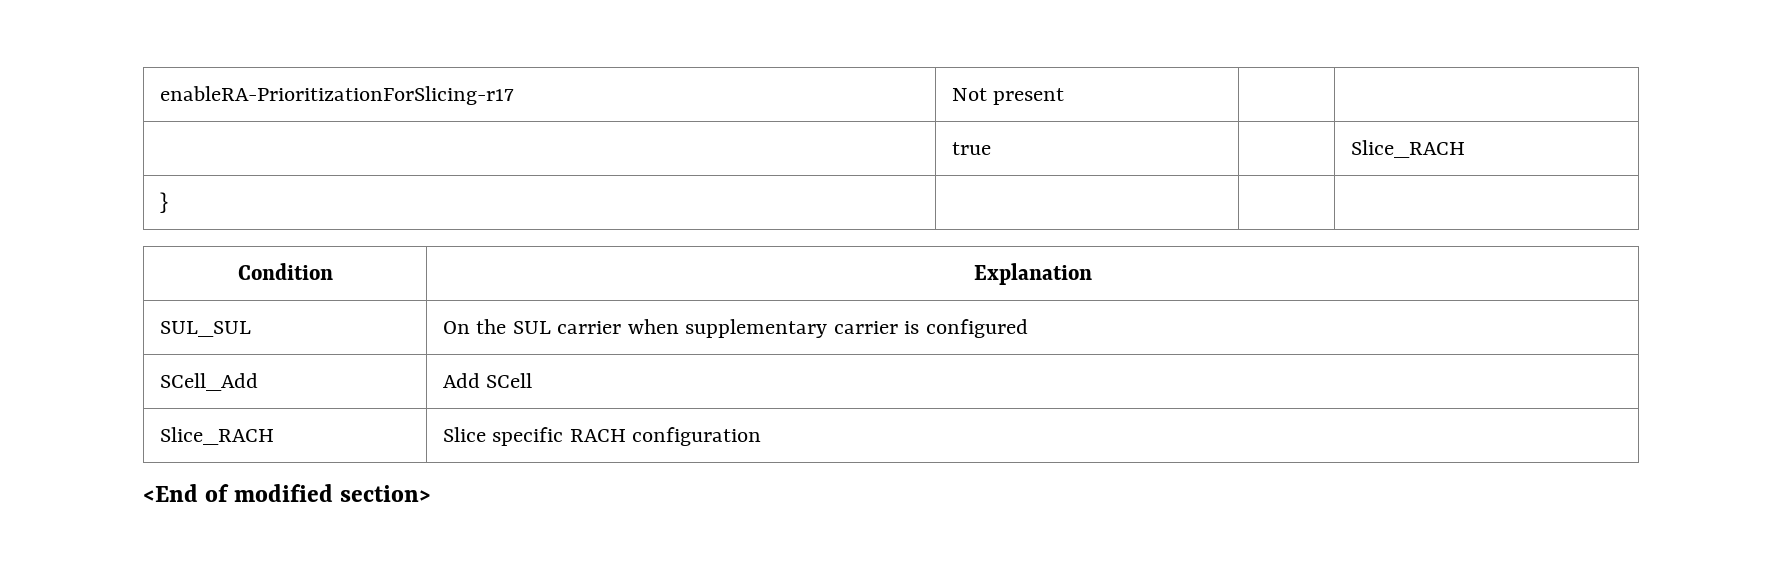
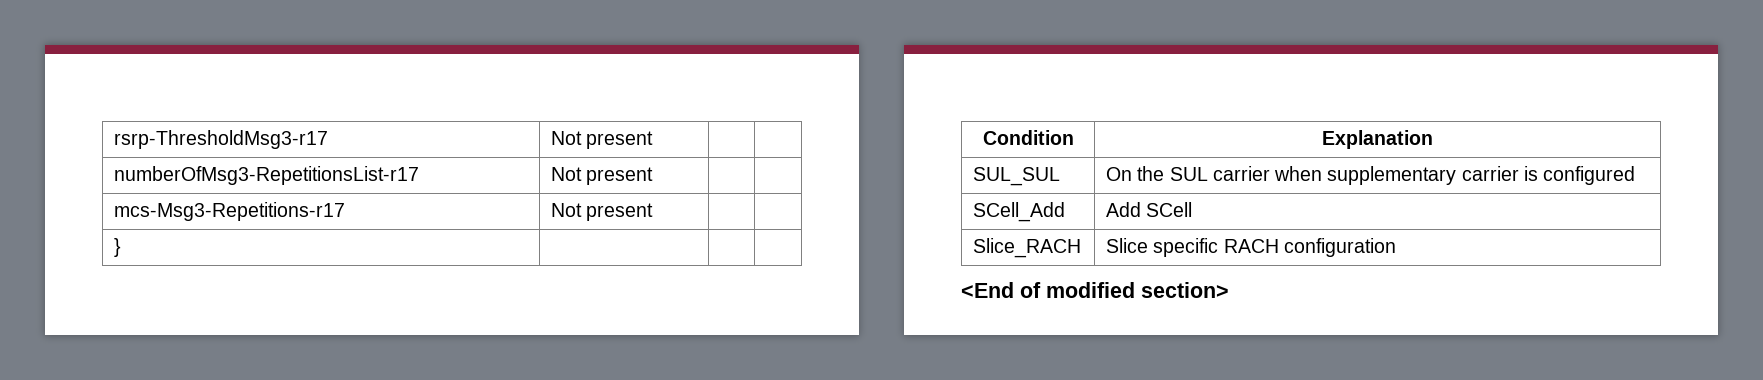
[159,86,514,105] [951,88,1065,105] [951,142,991,155] [1350,140,1465,158] enableRA-PrioritizationForSlicing-r17 | Not present | | // | true | | Slice_RACH -> [114,130,329,149] [551,131,654,149] [114,166,420,185] [551,167,654,185] [114,202,346,221] [551,203,654,221] rsrp-ThresholdMsg3-r17 | Not present | | // numberOfMsg3-RepetitionsList-r17 | Not present | | // mcs-Msg3-Repetitions-r17 | Not present | |

